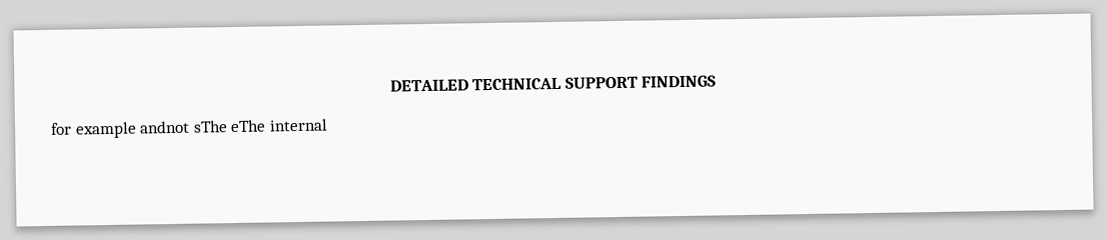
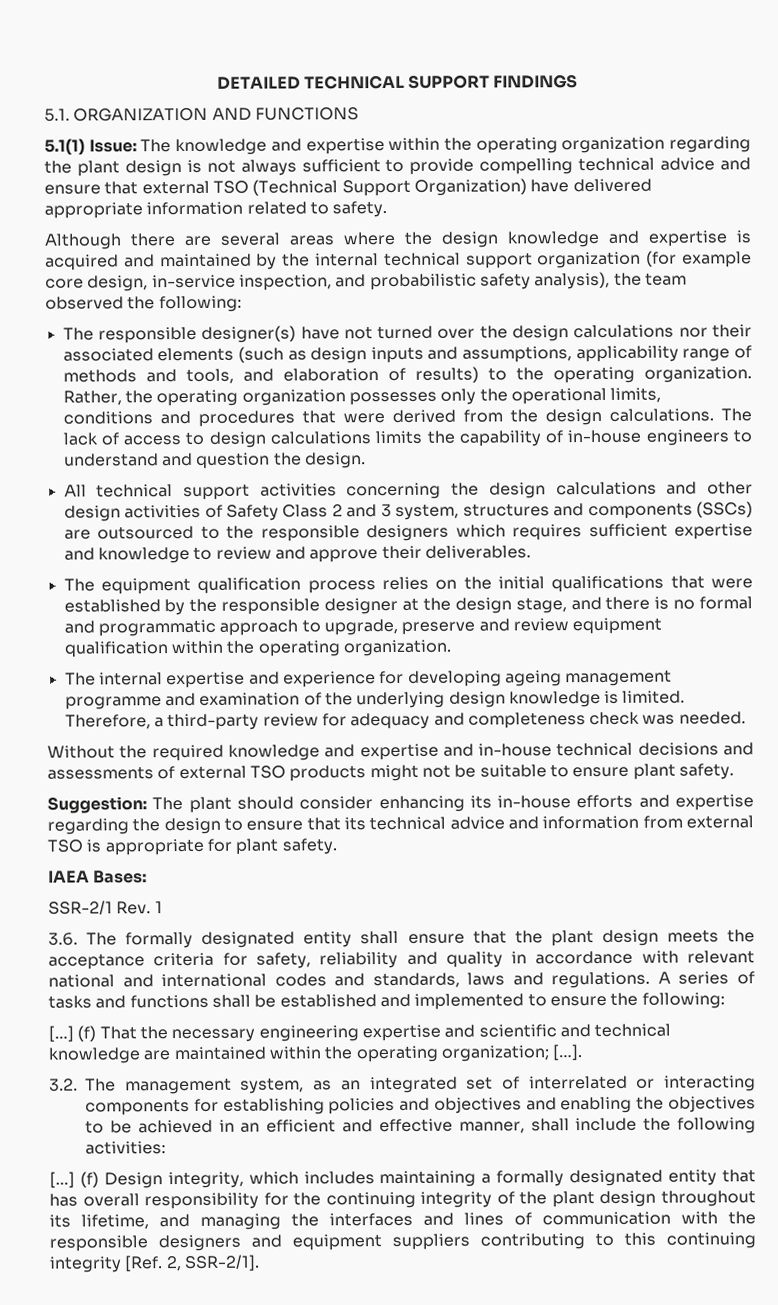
[50,118,328,139] for example andnot sThe eThe internal -> [44,107,359,122] [44,136,752,156] [44,157,751,177] [44,178,652,197] [44,201,388,219] [44,230,752,250] [45,250,752,271] [45,271,687,292] [45,295,242,313] [62,324,752,344] [62,345,752,364] [62,366,752,384] [62,387,662,407] [62,408,752,427] [62,429,752,448] [63,452,366,469] [63,481,753,501] [63,501,754,522] [63,523,753,542] [63,545,531,564] [63,575,754,595] [63,596,753,616] [63,617,663,637] [63,639,452,658] [64,669,673,689] [64,690,686,710] [64,711,746,731] [47,742,754,762] [47,763,734,782] [47,794,754,814] [47,815,754,835] [47,838,337,856] [48,870,148,884] [48,900,163,915] [48,929,756,949] [48,950,755,970] [48,971,755,989] [48,992,725,1010] [48,1023,672,1043] [48,1044,583,1064] [49,1075,756,1095] [85,1096,756,1116] [85,1117,757,1134] [85,1141,166,1155] [49,1169,756,1189] [49,1190,756,1210] [49,1211,756,1230] [49,1232,756,1252] [49,1254,260,1273] 5.1. ORGANIZATION AND FUNCTIONS // 5.1(1) Issue: The knowledge and expertise within the operating organization regarding the plant design is not always sufficient to provide compelling technical advice and ensure that external TSO (Technical Support Organization) have delivered appropriate information related to safety. // Although there are several areas where the design knowledge and expertise is acquired and maintained by the internal technical support organization (for example core design, in-service inspection, and probabilistic safety analysis), the team observed the following: // The responsible designer(s) have not turned over the design calculations nor their associated elements (such as design inputs and assumptions, applicability range of methods and tools, and elaboration of results) to the operating organization. Rather, the operating organization possesses only the operational limits, conditions and procedures that were derived from the design calculations. The lack of access to design calculations limits the capability of in-house engineers to understand and question the design. // All technical support activities concerning the design calculations and other design activities of Safety Class 2 and 3 system, structures and components (SSCs) are outsourced to the responsible designers which requires sufficient expertise and knowledge to review and approve their deliverables. // The equipment qualification process relies on the initial qualifications that were established by the responsible designer at the design stage, and there is no formal and programmatic approach to upgrade, preserve and review equipment qualification within the operating organization. // The internal expertise and experience for developing ageing management programme and examination of the underlying design knowledge is limited. Therefore, a third-party review for adequacy and completeness check was needed. // Without the required knowledge and expertise and in-house technical decisions and assessments of external TSO products might not be suitable to ensure plant safety. // Suggestion: The plant should consider enhancing its in-house efforts and expertise regarding the design to ensure that its technical advice and information from external TSO is appropriate for plant safety. // IAEA Bases: // SSR-2/1 Rev. 1 // 3.6. The formally designated entity shall ensure that the plant design meets the acceptance criteria for safety, reliability and quality in accordance with relevant national and international codes and standards, laws and regulations. A series of tasks and functions shall be established and implemented to ensure the following: // […] (f) That the necessary engineering expertise and scientific and technical knowledge are maintained within the operating organization; […]. // 3.2. The management system, as an integrated set of interrelated or interacting components for establishing policies and objectives and enabling the objectives to be achieved in an efficient and effective manner, shall include the following activities: // […] (f) Design integrity, which includes maintaining a formally designated entity that has overall responsibility for the continuing integrity of the plant design throughout its lifetime, and managing the interfaces and lines of communication with the responsible designers and equipment suppliers contributing to this continuing integrity [Ref. 2, SSR-2/1].

